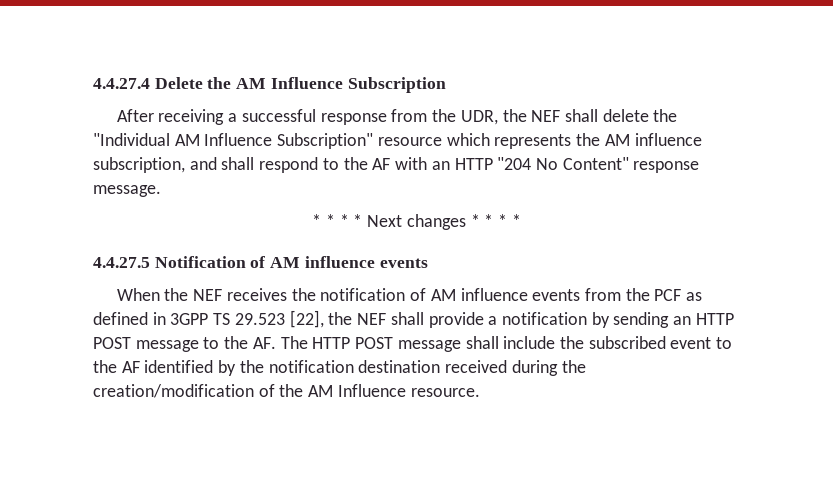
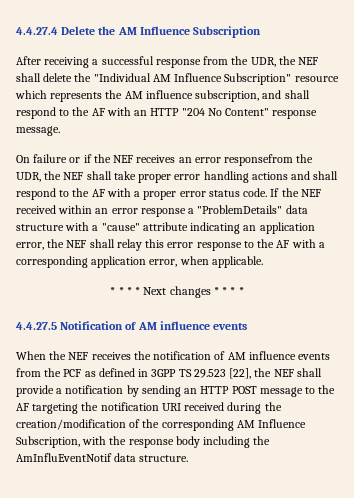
(161, 191) none -> [16,154,314,166] [16,171,339,183] [16,188,321,200] [16,205,308,217] [16,222,315,234] [16,239,325,251] [16,256,263,268] // On failure or if the NEF receives an error responsefrom the UDR, the NEF shall take proper error handling actions and shall respond to the AF with a proper error status code. If the NEF received within an error response a "ProblemDetails" data structure with a "cause" attribute indicating an application error, the NEF shall relay this error response to the AF with a corresponding application error, when applicable.
[252,336,733,352] [93,360,441,376] AF. The HTTP POST message shall include the subscribed event to the AF identified by the notification destination -> [16,402,181,414] AF targeting the notification URI
[308,384,480,397] AM Influence resource. -> [161,419,307,431] [16,436,271,448] [16,453,189,462] corresponding AM Influence Subscription, with the response body including the AmInfluEventNotif data structure.

